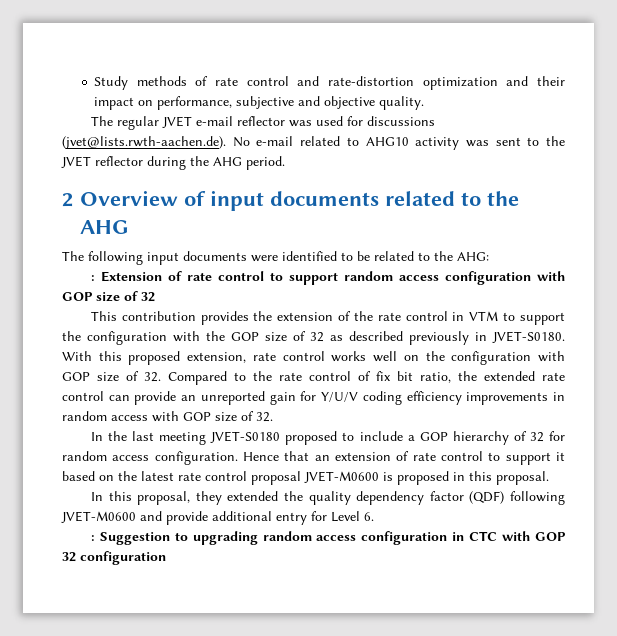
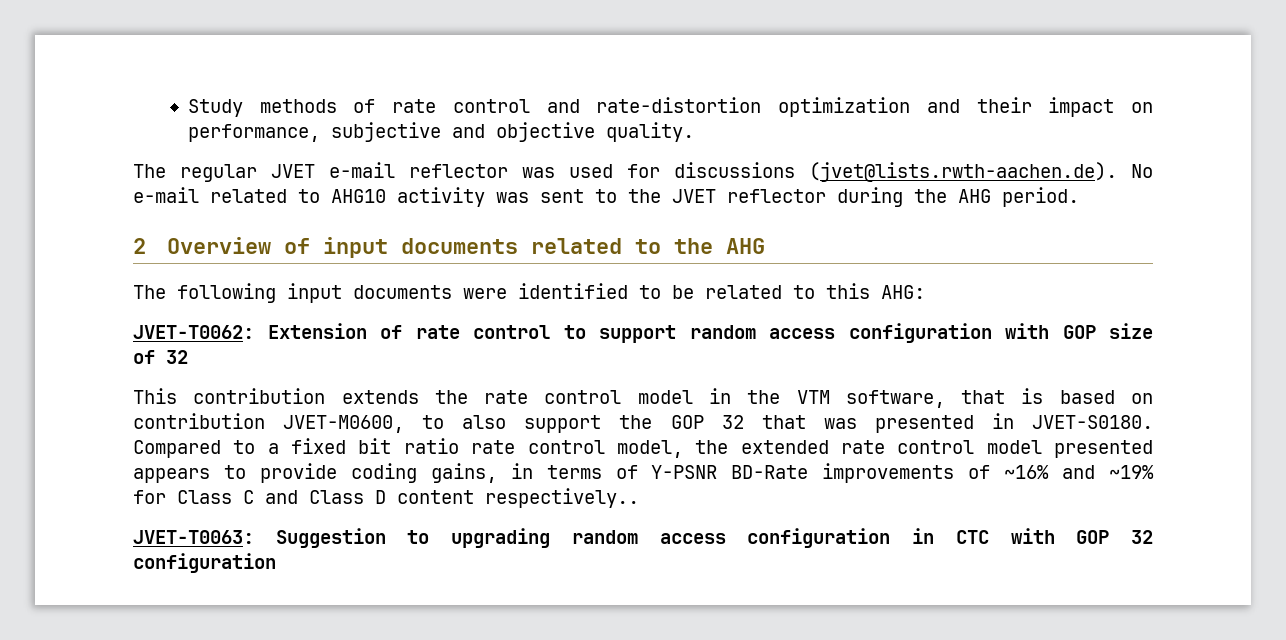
[434,251,453,261] the -> [826,283,870,299] this
[90,275,95,281] : -> [133,325,254,339] JVET-T0062:
[200,311,565,325] [62,331,565,345] [62,351,566,365] [62,371,565,385] [62,391,565,405] [62,411,273,422] [90,431,566,445] [62,451,565,465] [62,471,549,485] [90,491,566,505] [61,511,374,525] [90,535,95,541] provides the extension of the rate control in VTM to support the configuration with the GOP size of 32 as described previously in JVET-S0180. With this proposed extension, rate control works well on the configuration with GOP size of 32. Compared to the rate control of fix bit ratio, the extended rate control can provide an unreported gain for Y/U/V coding efficiency improvements in random access with GOP size of 32. // In the last meeting JVET-S0180 proposed to include a GOP hierarchy of 32 for random access configuration. Hence that an extension of rate control to support it based on the latest rate control proposal JVET-M0600 is proposed in this proposal. // In this proposal, they extended the quality dependency factor (QDF) following JVET-M0600 and provide additional entry for Level 6. // : -> [341,388,1154,408] [133,413,1154,433] [133,438,1153,458] [133,463,1154,483] [133,488,639,508] [133,530,254,544] extends the rate control model in the VTM software, that is based on contribution JVET-M0600, to also support the GOP 32 that was presented in JVET-S0180. Compared to a fixed bit ratio rate control model, the extended rate control model presented appears to provide coding gains, in terms of Y-PSNR BD-Rate improvements of ~16% and ~19% for Class C and Class D content respectively.. // JVET-T0063:

